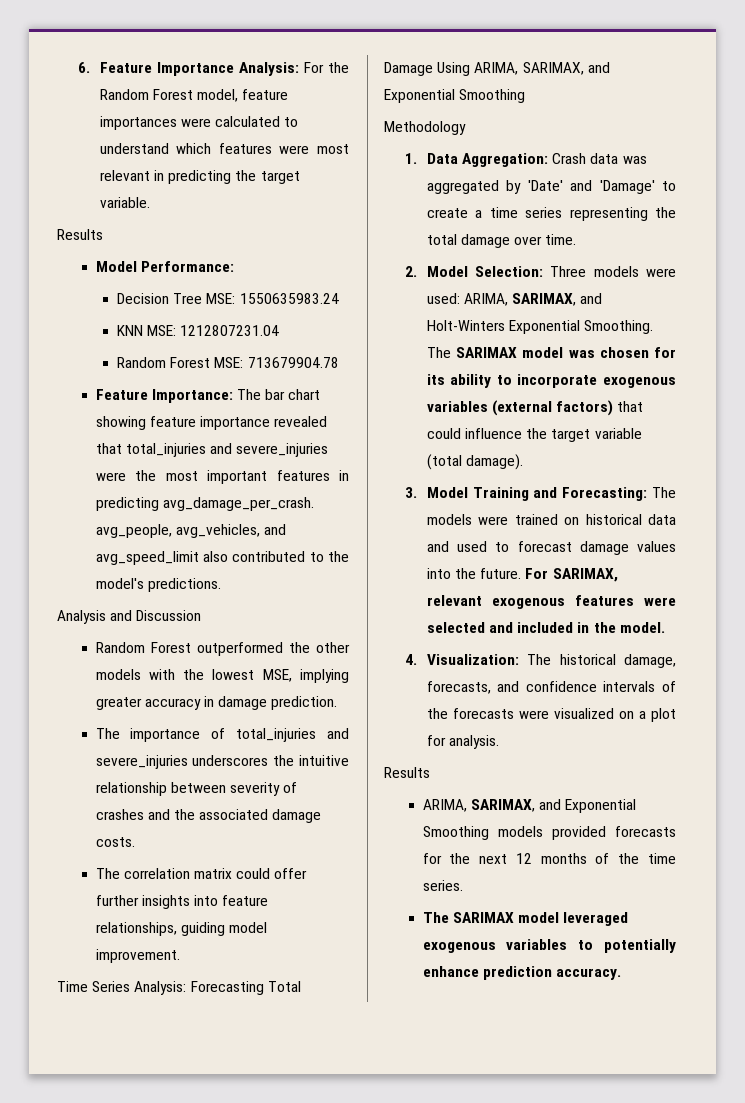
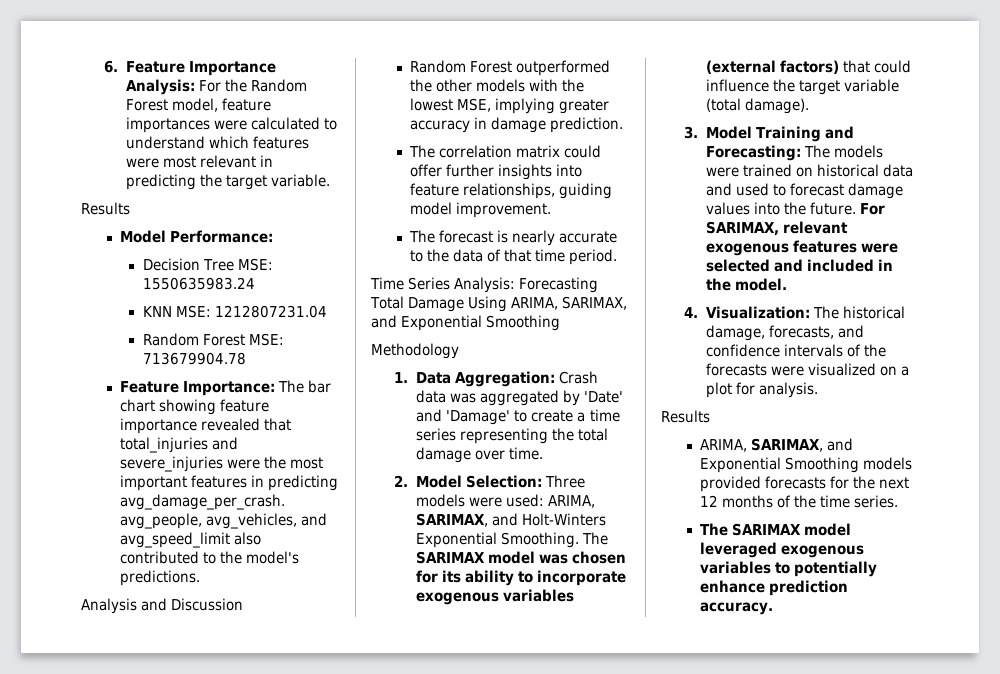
[95,728,349,742] [95,755,349,769] [95,782,298,796] [95,809,322,823] [95,837,135,847] // The importance of total_injuries and severe_injuries underscores the intuitive relationship between severity of crashes and the associated damage costs. -> (624, 125) none
(180, 956) none -> [409,230,618,246] [410,249,618,265] // The forecast is nearly accurate to the data of that time period.

